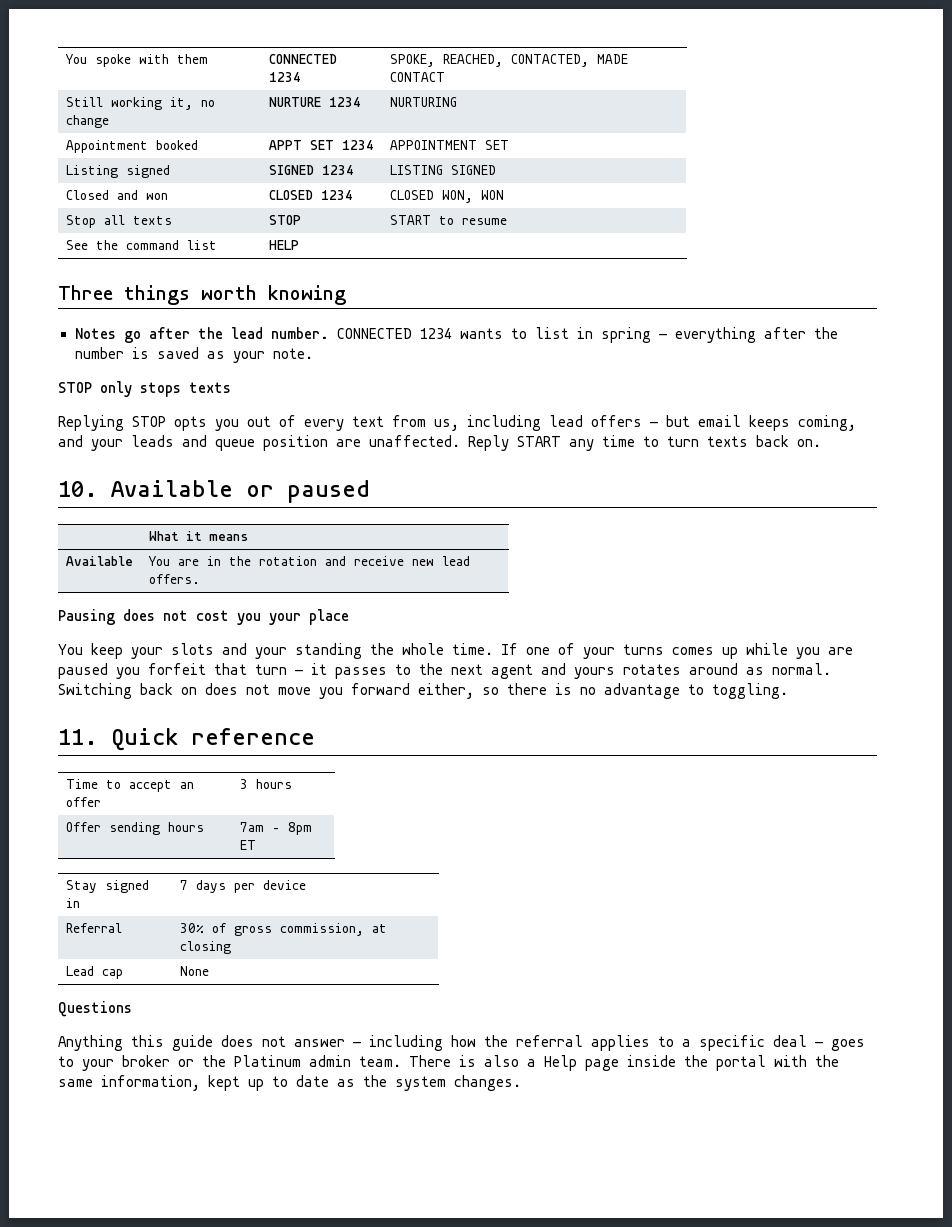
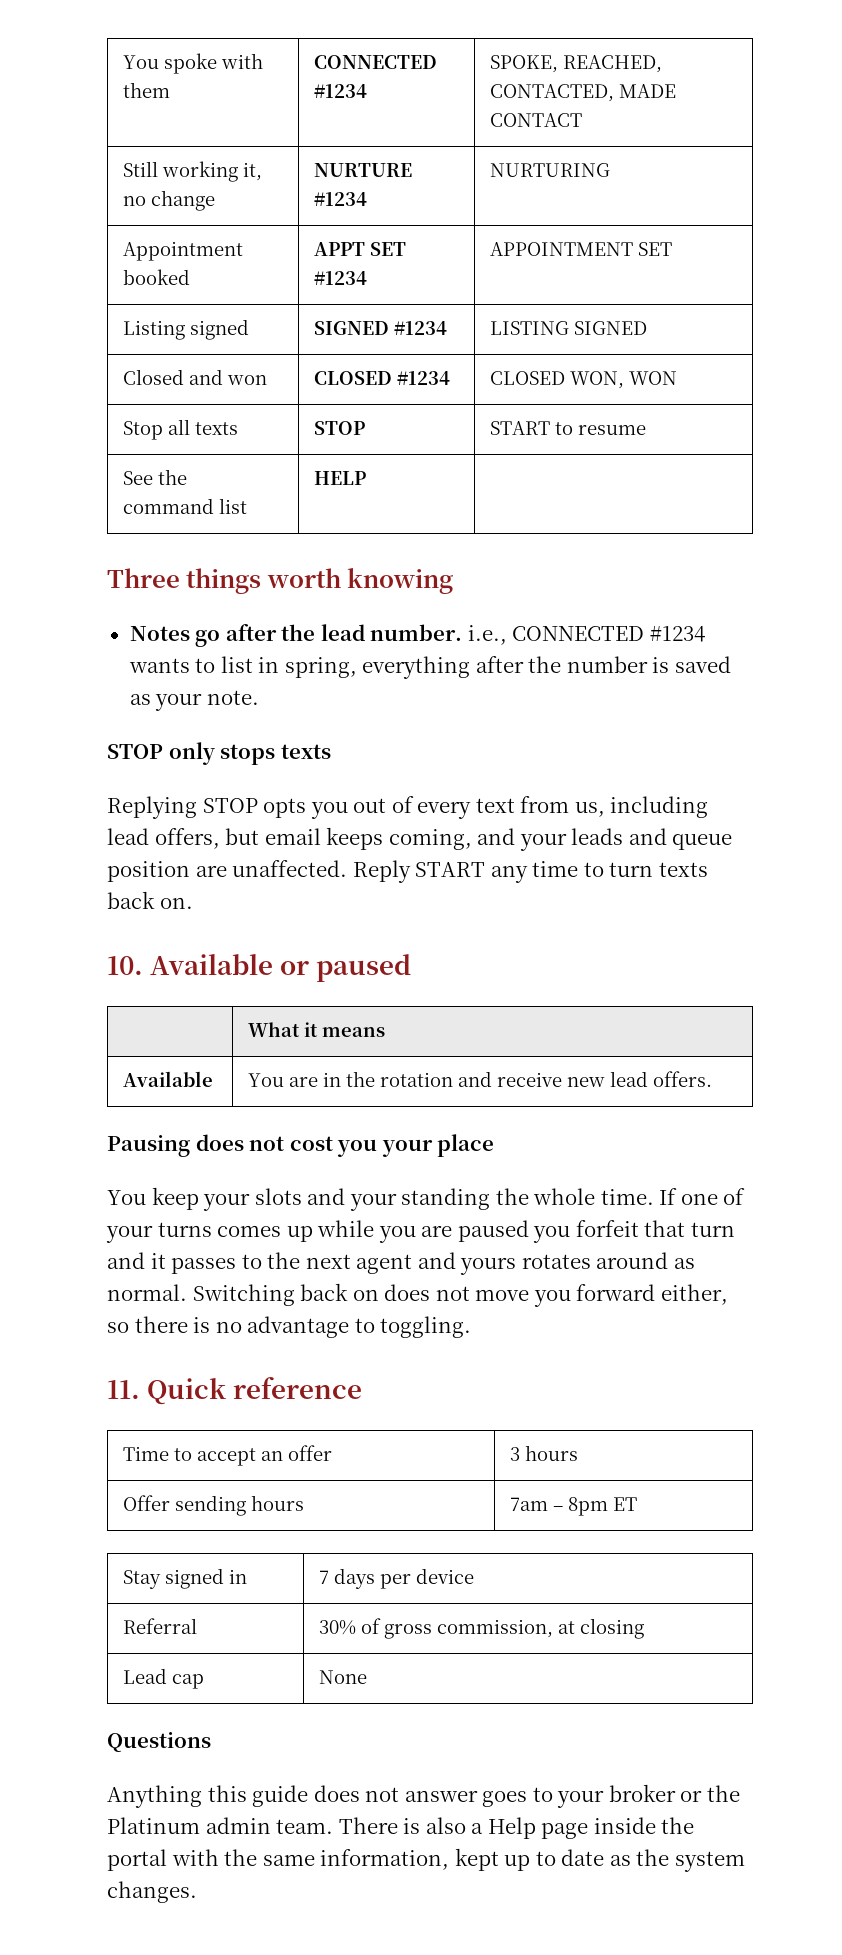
[268,72,301,82] 1234 -> [314,84,368,98] #1234
[328,97,361,107] 1234 -> [314,192,368,206] #1234
[341,140,374,150] 1234 -> [314,271,368,285] #1234
[321,165,354,175] 1234 -> [394,321,448,335] #1234
[320,190,353,200] 1234 -> [397,371,451,385] #1234
[336,328,452,339] CONNECTED 1234 -> [467,625,705,645] i.e., CONNECTED #1234
[600,327,667,343] spring — -> [284,657,357,678] spring,
[591,415,658,427] offers — -> [154,828,220,849] offers,
[295,669,303,675] — -> [107,1252,145,1269] and
[353,1035,823,1051] — including how the referral applies to a specific deal — -> (478, 1796) none

